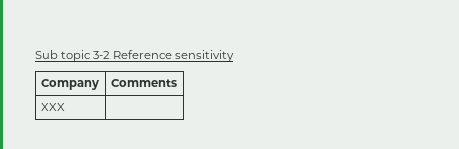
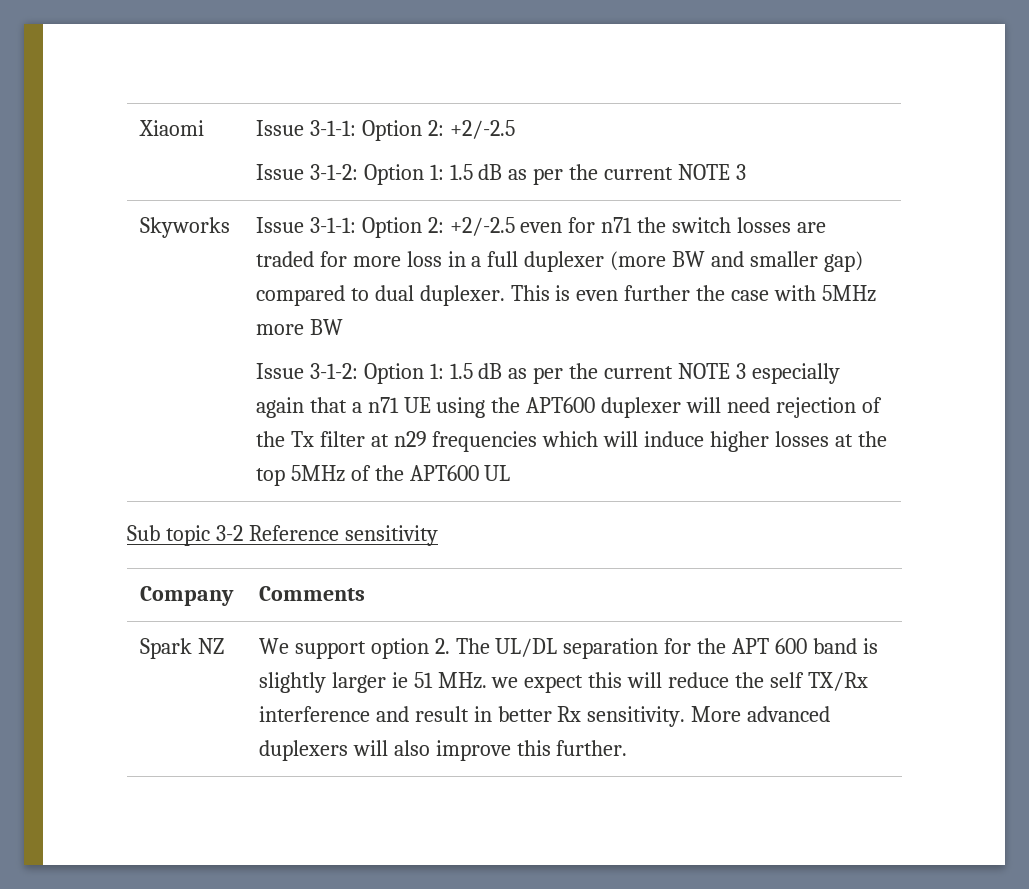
(35, 54) none -> [138,120,204,136] [255,120,515,141] [255,164,747,185] [139,217,230,238] [255,217,827,238] [255,251,864,272] [255,285,877,306] [255,319,343,335] [255,363,841,384] [255,397,883,418] [255,431,888,452] [255,465,511,486] Xiaomi | Issue 3-1-1: Option 2: +2/-2.5 // Issue 3-1-2: Option 1: 1.5 dB as per the current NOTE 3 // Skyworks | Issue 3-1-1: Option 2: +2/-2.5 even for n71 the switch losses are traded for more loss in a full duplexer (more BW and smaller gap) compared to dual duplexer. This is even further the case with 5MHz more BW // Issue 3-1-2: Option 1: 1.5 dB as per the current NOTE 3 especially again that a n71 UE using the APT600 duplexer will need rejection of the Tx filter at n29 frequencies which will induce higher losses at the top 5MHz of the APT600 UL //
[40,103,65,111] XXX | -> [139,638,224,659] [258,638,879,659] [258,672,869,693] [258,706,831,727] [258,740,628,761] Spark NZ | We support option 2. The UL/DL separation for the APT 600 band is slightly larger ie 51 MHz. we expect this will reduce the self TX/Rx interference and result in better Rx sensitivity. More advanced duplexers will also improve this further.

